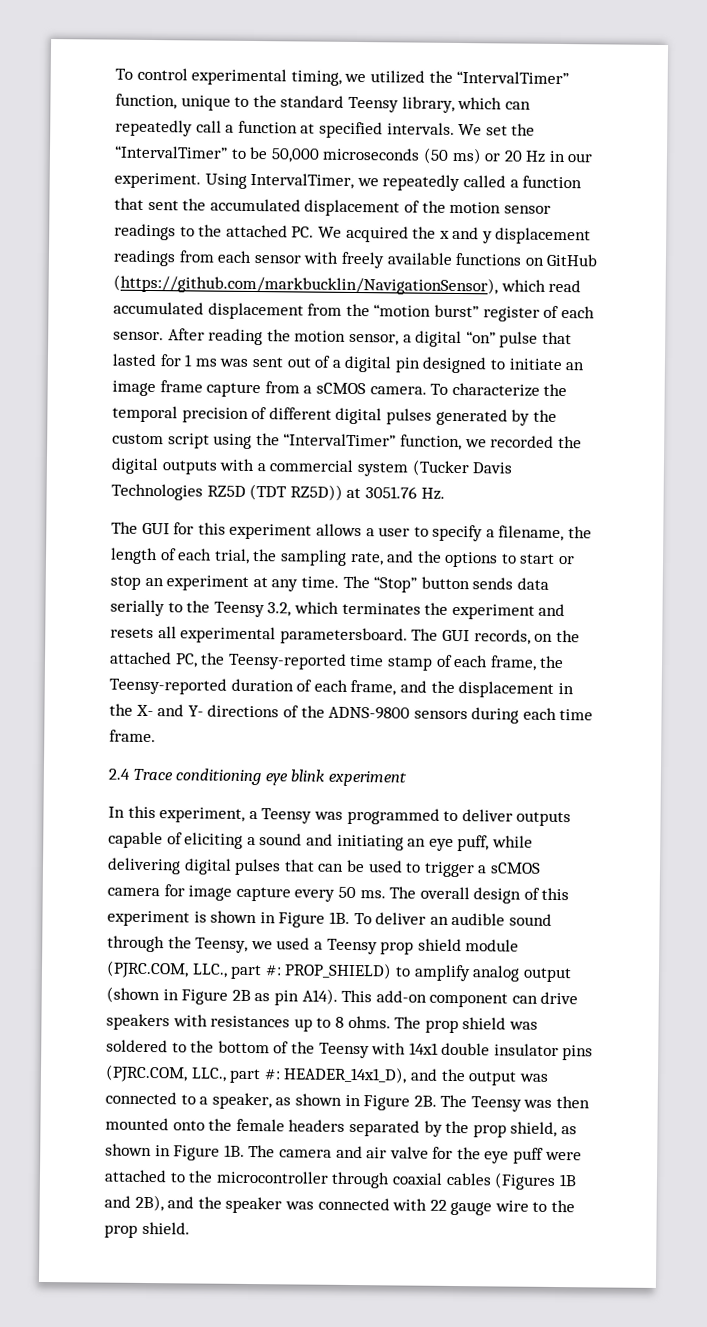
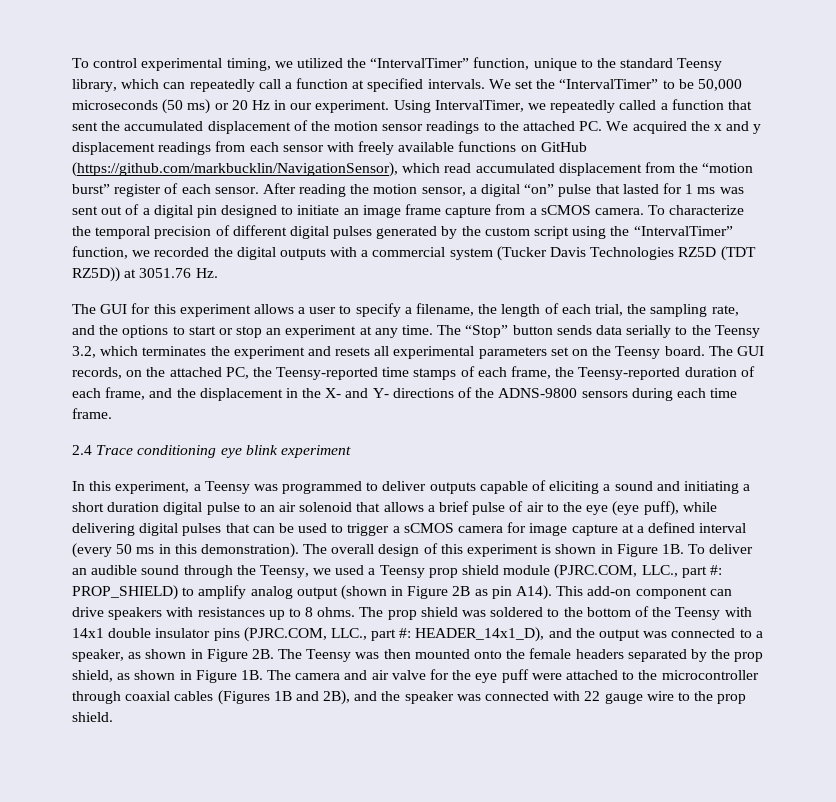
[279,627,408,645] parametersboard. -> [478,346,705,359] parameters set on the Teensy board.
[386,656,433,671] stamp -> [413,368,457,380] stamps
[407,835,490,852] an eye puff, -> [743,484,751,491] [72,501,679,516] a short duration digital pulse to an air solenoid that allows a brief pulse of air to the eye (eye puff),
[294,886,386,902] every 50 ms. -> [621,522,747,533] [72,543,299,558] at a defined interval (every 50 ms in this demonstration).

